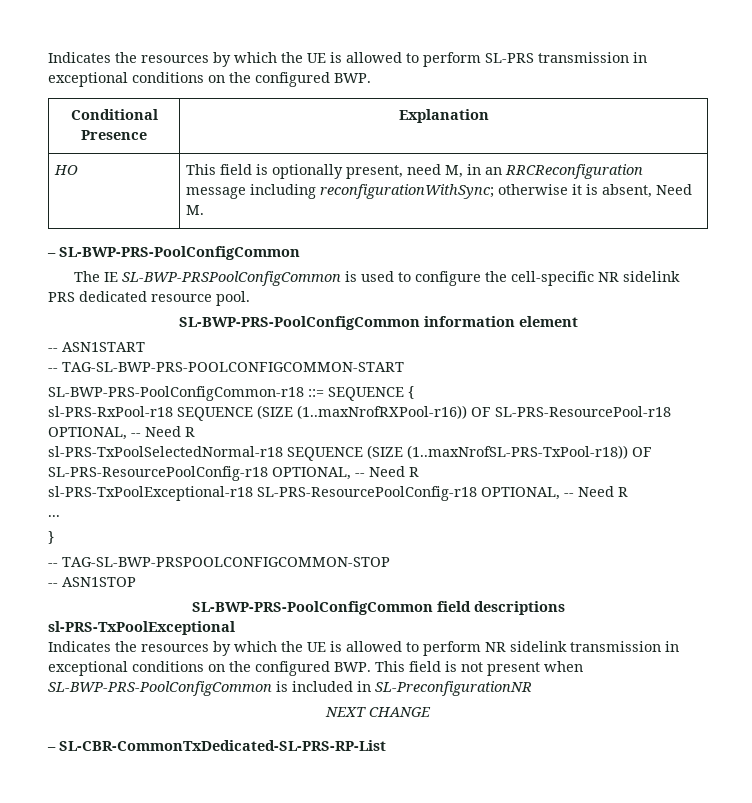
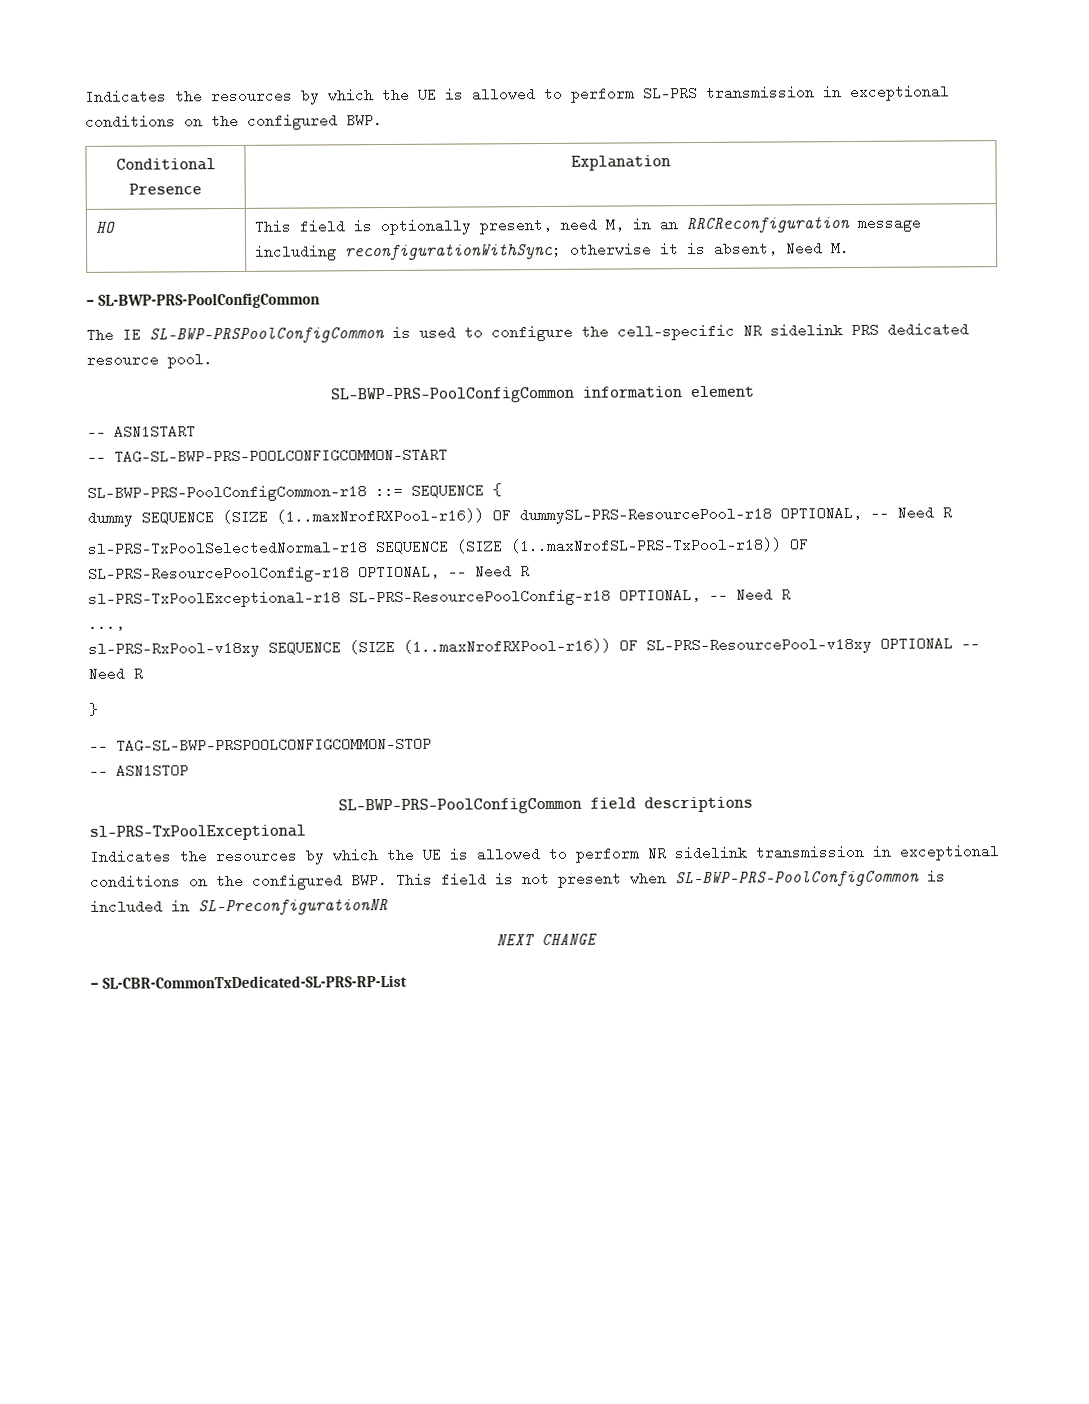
[48,405,671,421] sl-PRS-RxPool-r18 SEQUENCE (SIZE (1..maxNrofRXPool-r16)) OF SL-PRS-ResourcePool-r18 -> [87,506,772,527] dummy SEQUENCE (SIZE (1..maxNrofRXPool-r16)) OF dummySL-PRS-ResourcePool-r18
[48,515,60,517] ... -> [88,616,125,631] [88,636,980,658] [88,666,143,681] ..., // sl-PRS-RxPool-v18xy SEQUENCE (SIZE (1..maxNrofRXPool-r16)) OF SL-PRS-ResourcePool-v18xy OPTIONAL -- Need R

